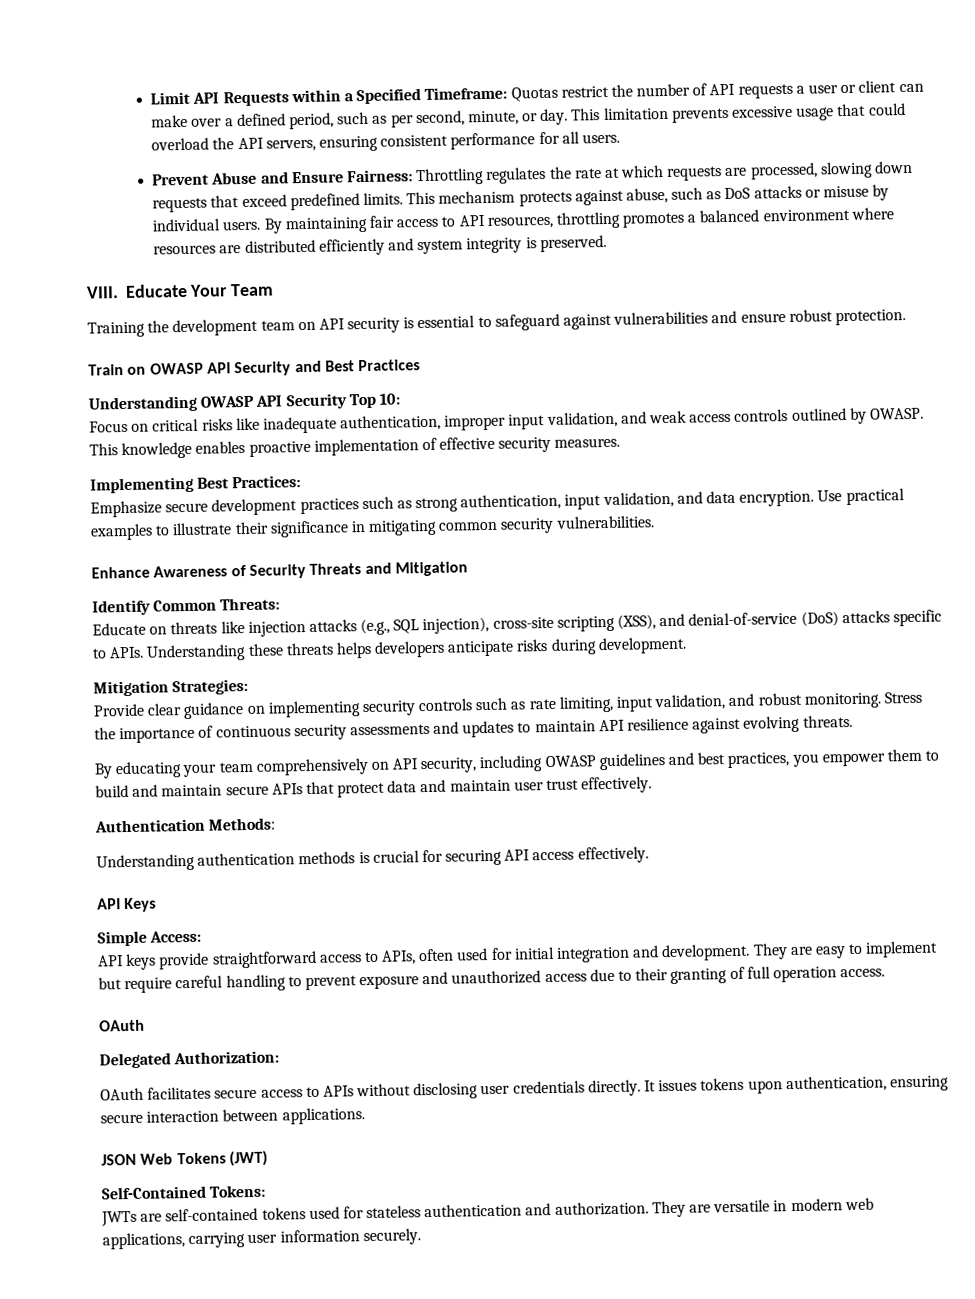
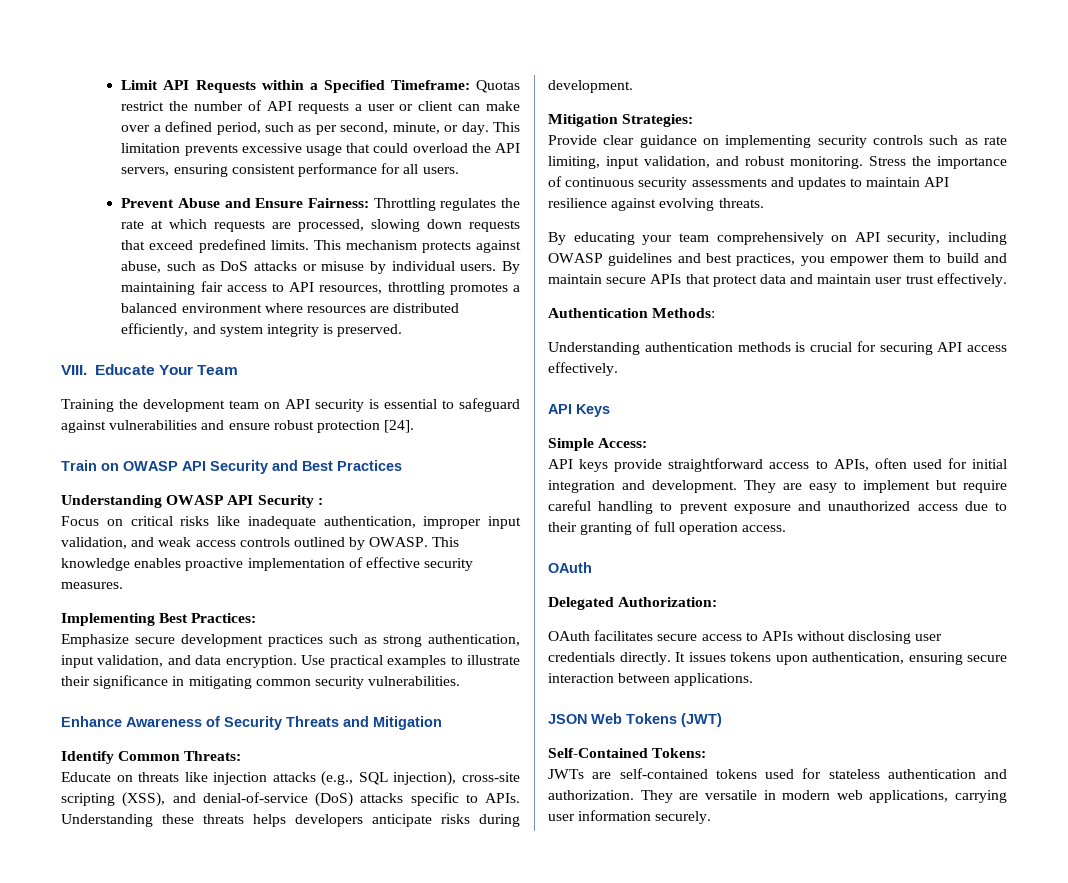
[318,238,385,256] efficiently -> [121,323,189,337] efficiently,
[834,309,906,326] protection. -> [316,420,415,433] protection [24].
[348,393,400,409] Top 10: -> [317,498,323,505] :

